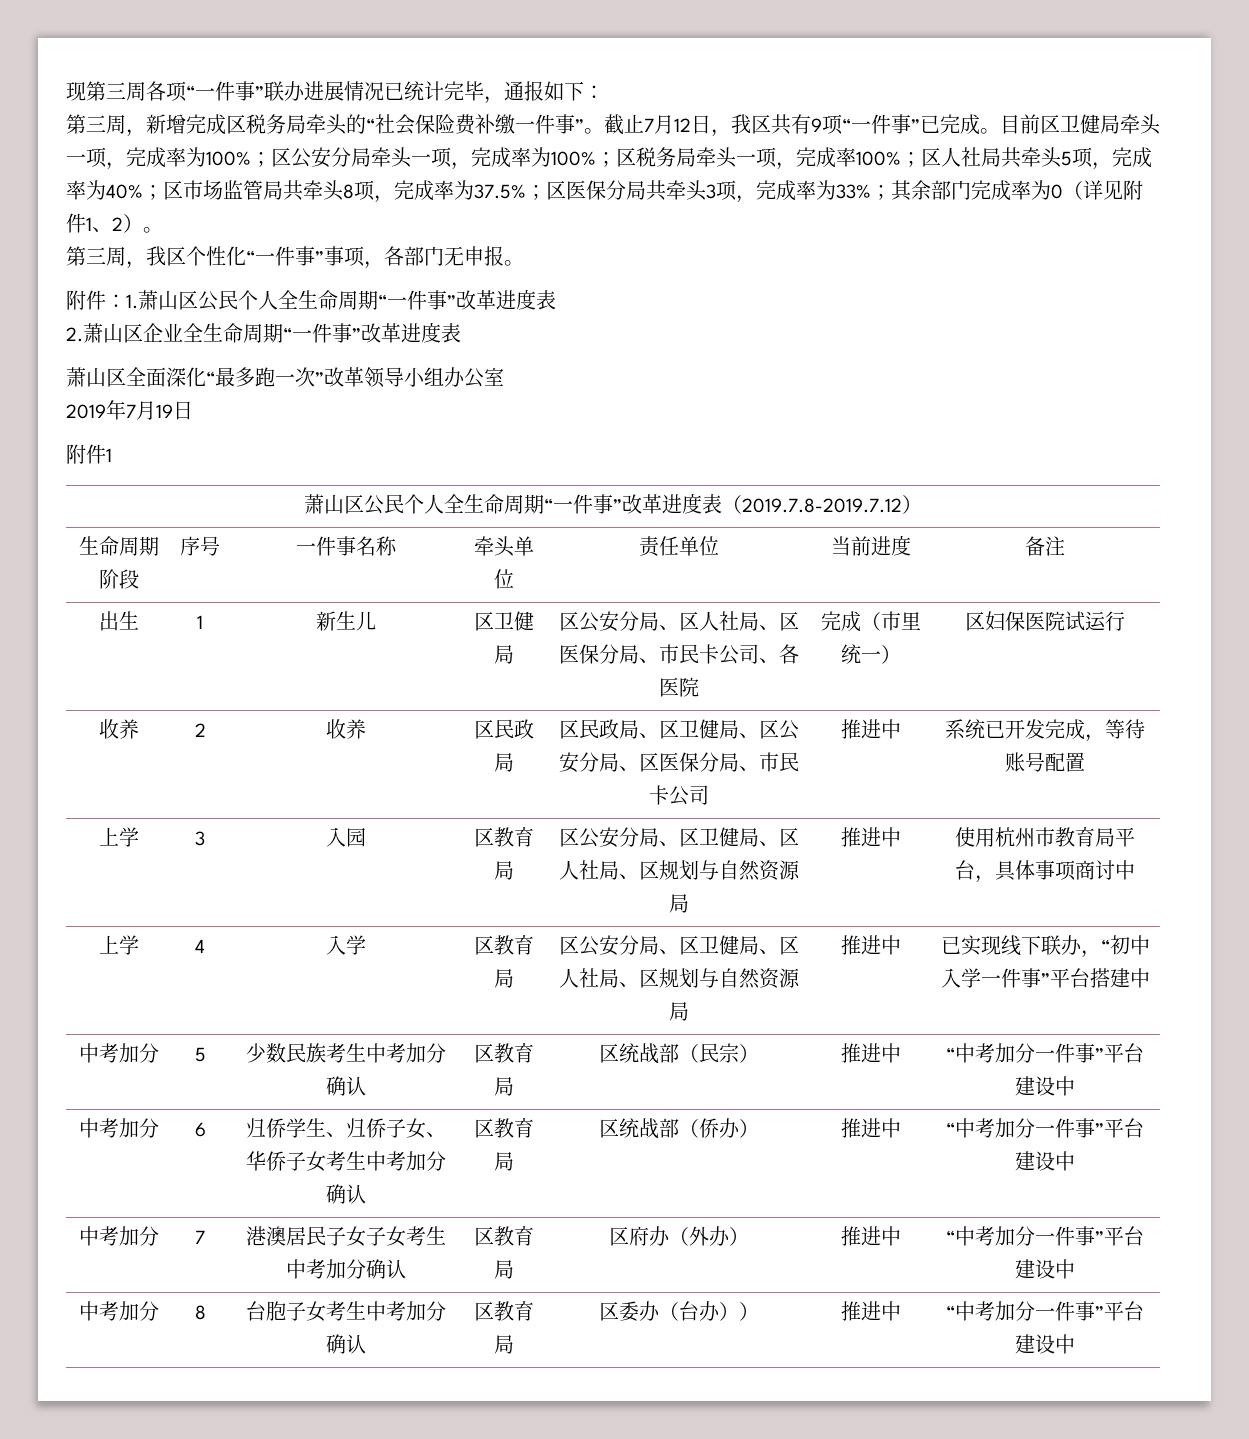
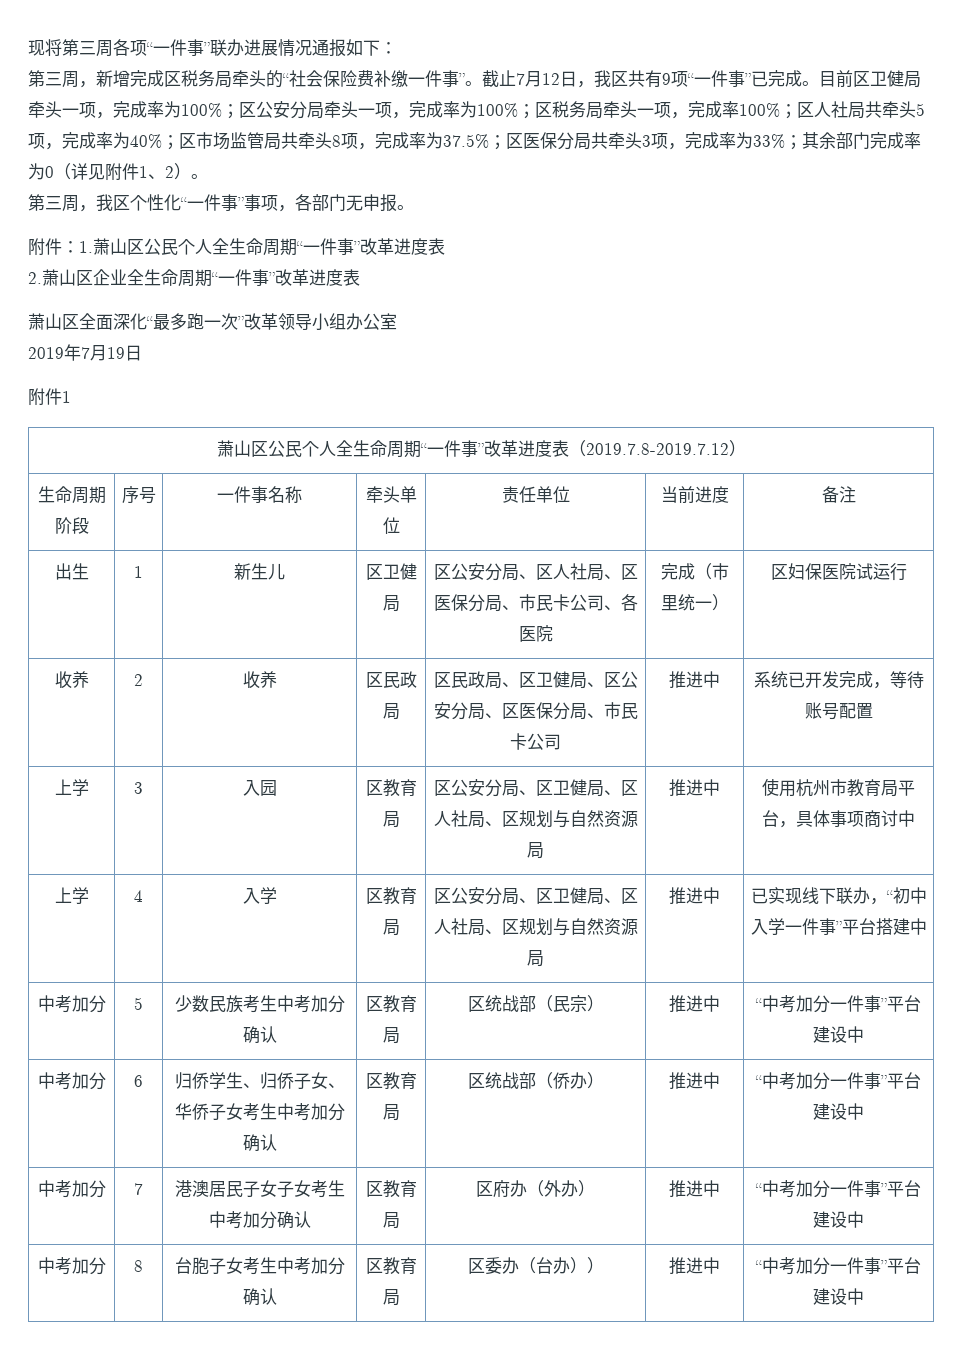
[66,82,86,101] 现 -> [28,39,62,56] 现将
[384,81,504,104] 已统计完毕， -> (312, 48) none

